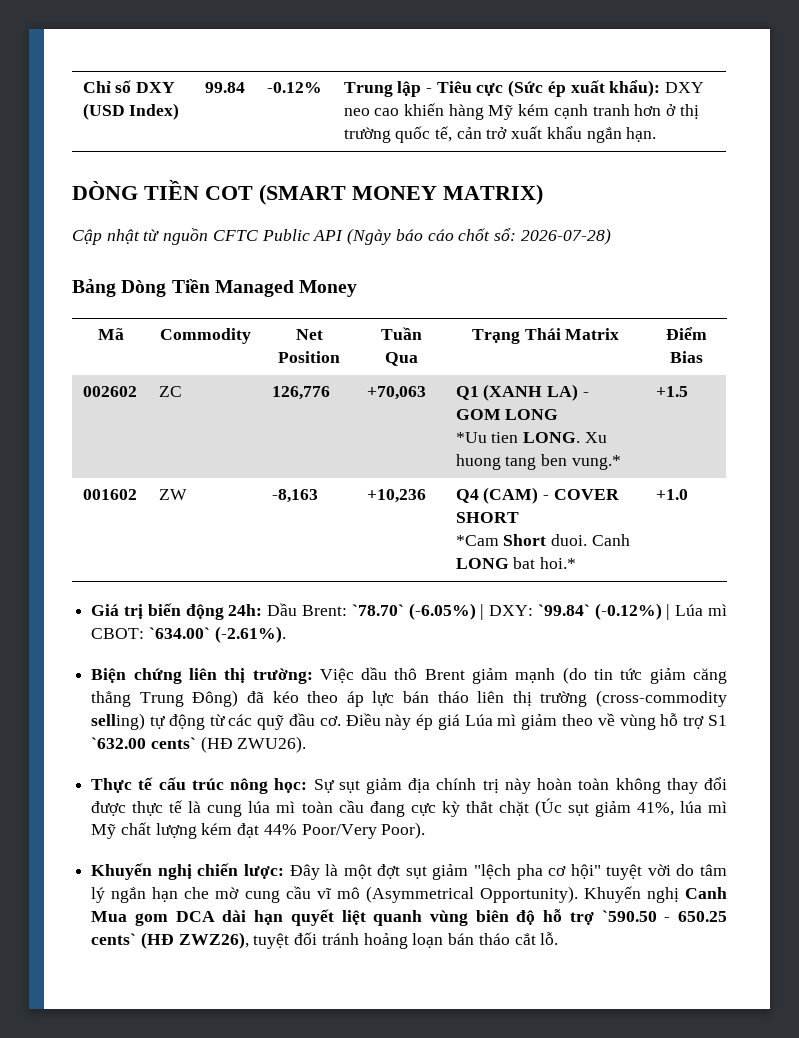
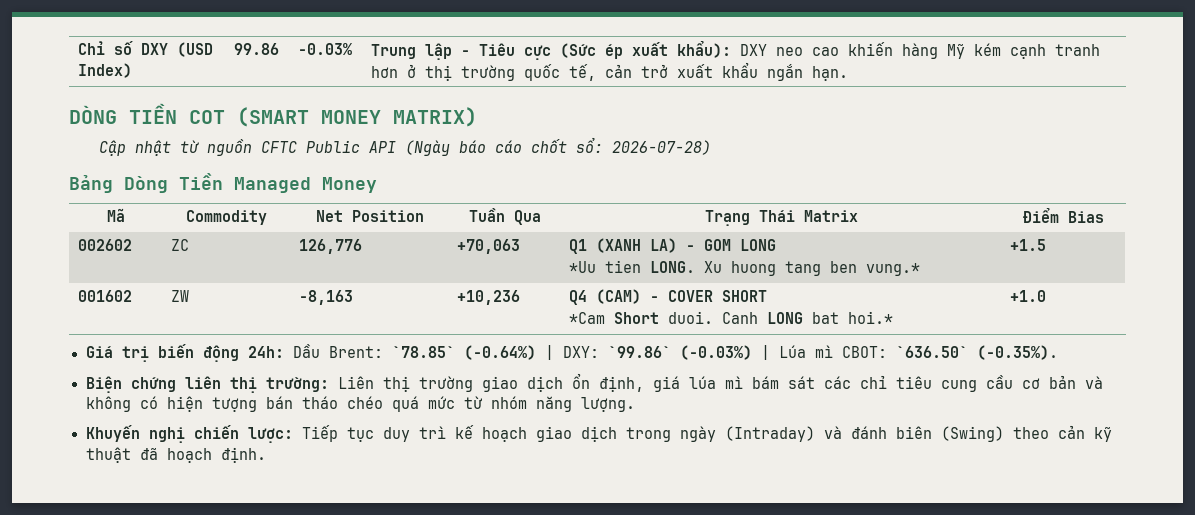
[204,82,245,93] [266,82,322,93] 99.84 | -0.12% -> [234,43,280,55] [298,43,353,55] 99.86 | -0.03%
[351,603,662,620] `78.70` (-6.05%) | DXY: `99.84` (-0.12%) -> [391,345,752,360] `78.85` (-0.64%) | DXY: `99.86` (-0.03%)
[148,626,286,643] `634.00` (-2.61%). -> [895,345,1058,360] `636.50` (-0.35%).
[319,667,728,684] [91,690,728,707] [91,713,728,730] [91,736,307,753] [91,777,728,794] [91,798,727,817] [91,822,426,839] [91,863,728,880] [91,886,727,903] [91,909,727,926] [91,932,559,949] Việc dầu thô Brent giảm mạnh (do tin tức giảm căng thẳng Trung Đông) đã kéo theo áp lực bán tháo liên thị trường (cross-commodity selling) tự động từ các quỹ đầu cơ. Điều này ép giá Lúa mì giảm theo về vùng hỗ trợ S1 `632.00 cents` (HĐ ZWU26). // Thực tế cấu trúc nông học: Sự sụt giảm địa chính trị này hoàn toàn không thay đổi được thực tế là cung lúa mì toàn cầu đang cực kỳ thắt chặt (Úc sụt giảm 41%, lúa mì Mỹ chất lượng kém đạt 44% Poor/Very Poor). // Khuyến nghị chiến lược: Đây là một đợt sụt giảm "lệch pha cơ hội" tuyệt vời do tâm lý ngắn hạn che mờ cung cầu vĩ mô (Asymmetrical Opportunity). Khuyến nghị Canh Mua gom DCA dài hạn quyết liệt quanh vùng biên độ hỗ trợ `590.50 - 650.25 cents` (HĐ ZWZ26), tuyệt đối tránh hoảng loạn bán tháo cắt lỗ. -> [337,373,1103,392] [85,396,635,412] [85,425,1112,443] [85,447,266,463] Liên thị trường giao dịch ổn định, giá lúa mì bám sát các chỉ tiêu cung cầu cơ bản và không có hiện tượng bán tháo chéo quá mức từ nhóm năng lượng. // Khuyến nghị chiến lược: Tiếp tục duy trì kế hoạch giao dịch trong ngày (Intraday) và đánh biên (Swing) theo cản kỹ thuật đã hoạch định.

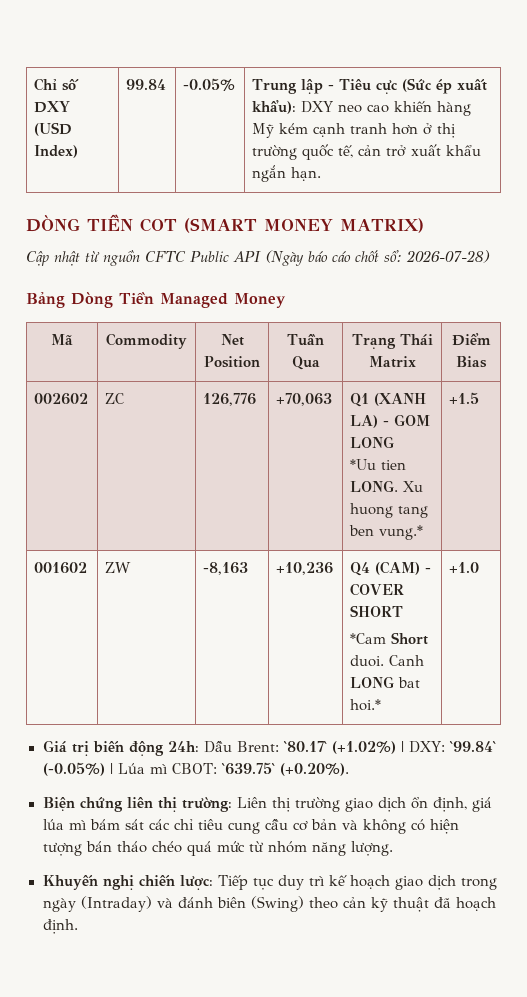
[234,43,280,55] [298,43,353,55] 99.86 | -0.03% -> [126,79,167,90] [183,78,236,91] 99.84 | -0.05%
[391,345,752,360] `78.85` (-0.64%) | DXY: `99.86` (-0.03%) -> [282,741,496,754] [42,762,105,776] `80.17` (+1.02%) | DXY: `99.84` (-0.05%)
[895,345,1058,360] `636.50` (-0.35%). -> [220,762,349,776] `639.75` (+0.20%).

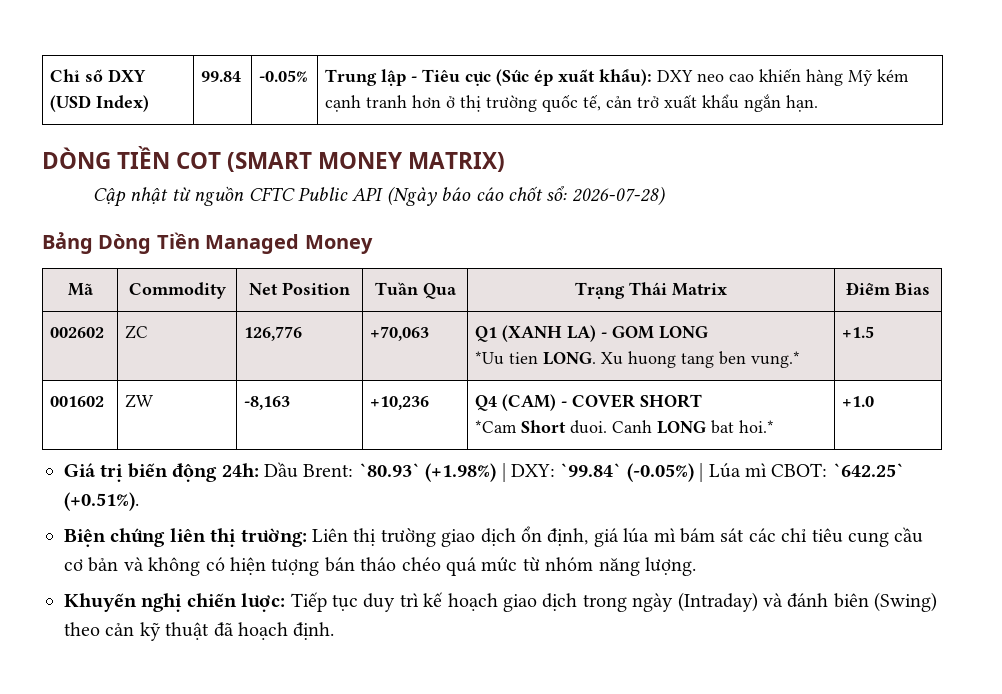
[282,741,396,754] `80.17` (+1.02%) -> [358,463,497,482] `80.93` (+1.98%)
[220,762,349,776] `639.75` (+0.20%). -> [832,463,904,477] [64,492,139,511] `642.25` (+0.51%).

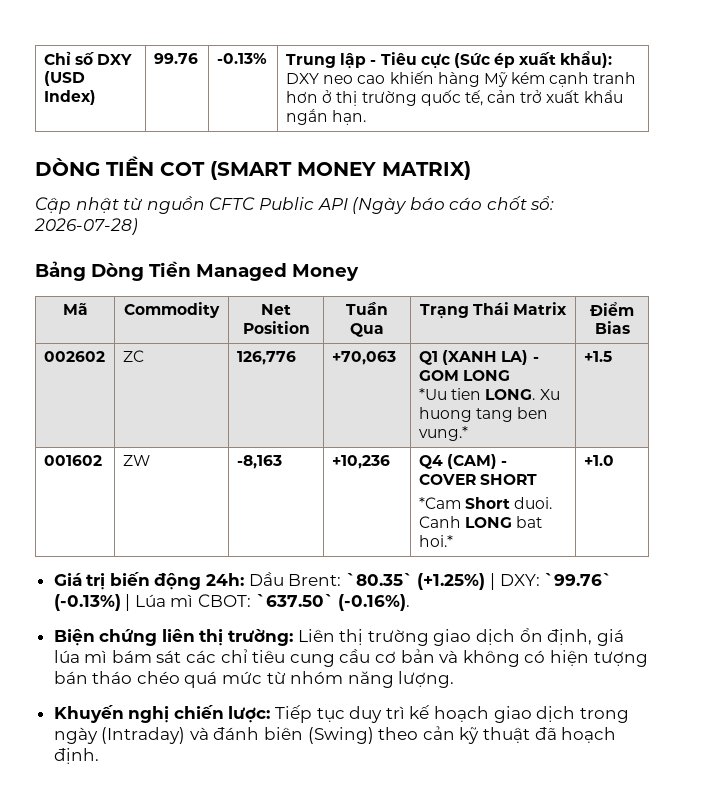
[201,71,242,82] [259,70,308,82] 99.84 | -0.05% -> [153,53,198,64] [216,53,267,64] 99.76 | -0.13%
[358,463,694,482] `80.93` (+1.98%) | DXY: `99.84` (-0.05%) -> [345,573,613,590] [53,594,121,611] `80.35` (+1.25%) | DXY: `99.76` (-0.13%)
[832,463,904,477] [64,492,139,511] `642.25` (+0.51%). -> [255,594,411,611] `637.50` (-0.16%).

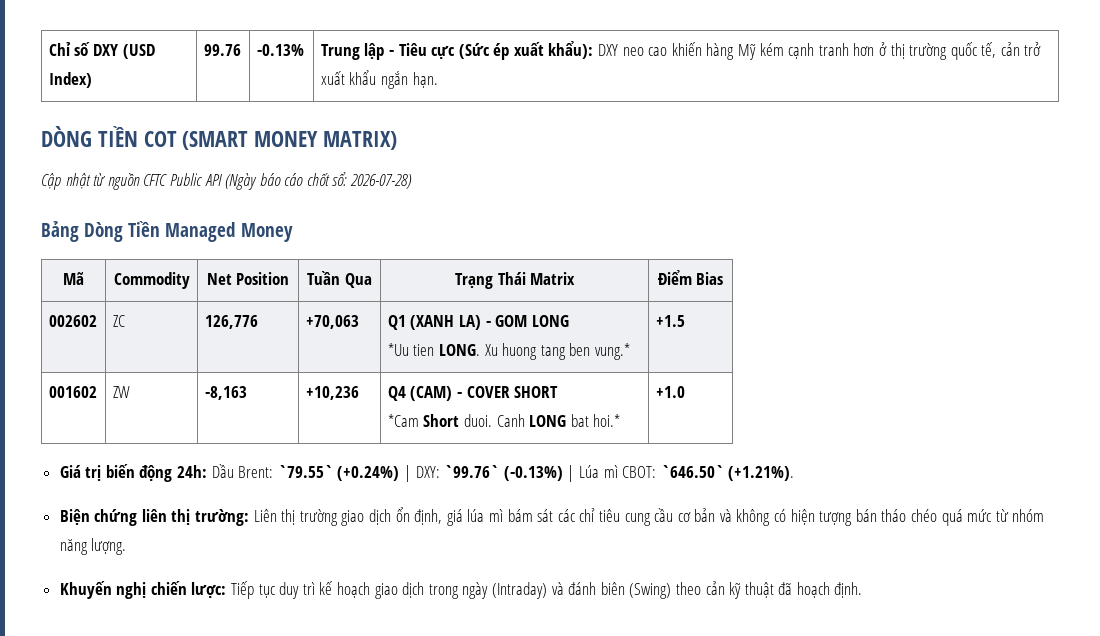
[345,573,486,590] `80.35` (+1.25%) -> [277,465,400,481] `79.55` (+0.24%)
[255,594,411,611] `637.50` (-0.16%). -> [660,465,795,481] `646.50` (+1.21%).

